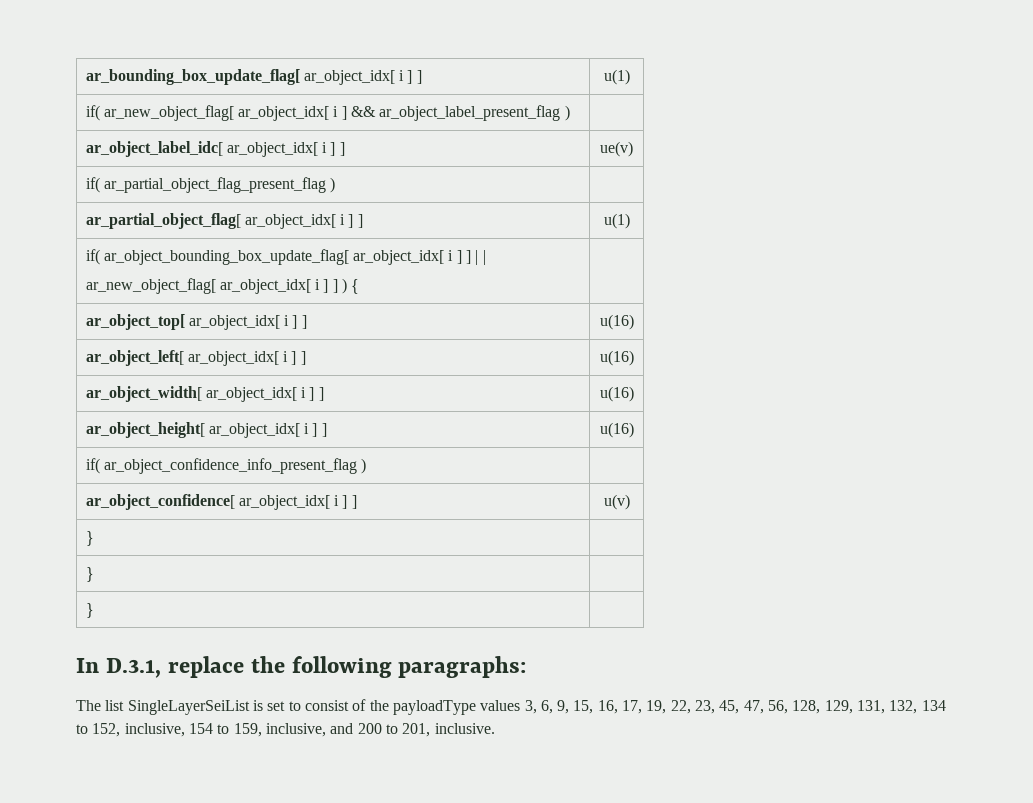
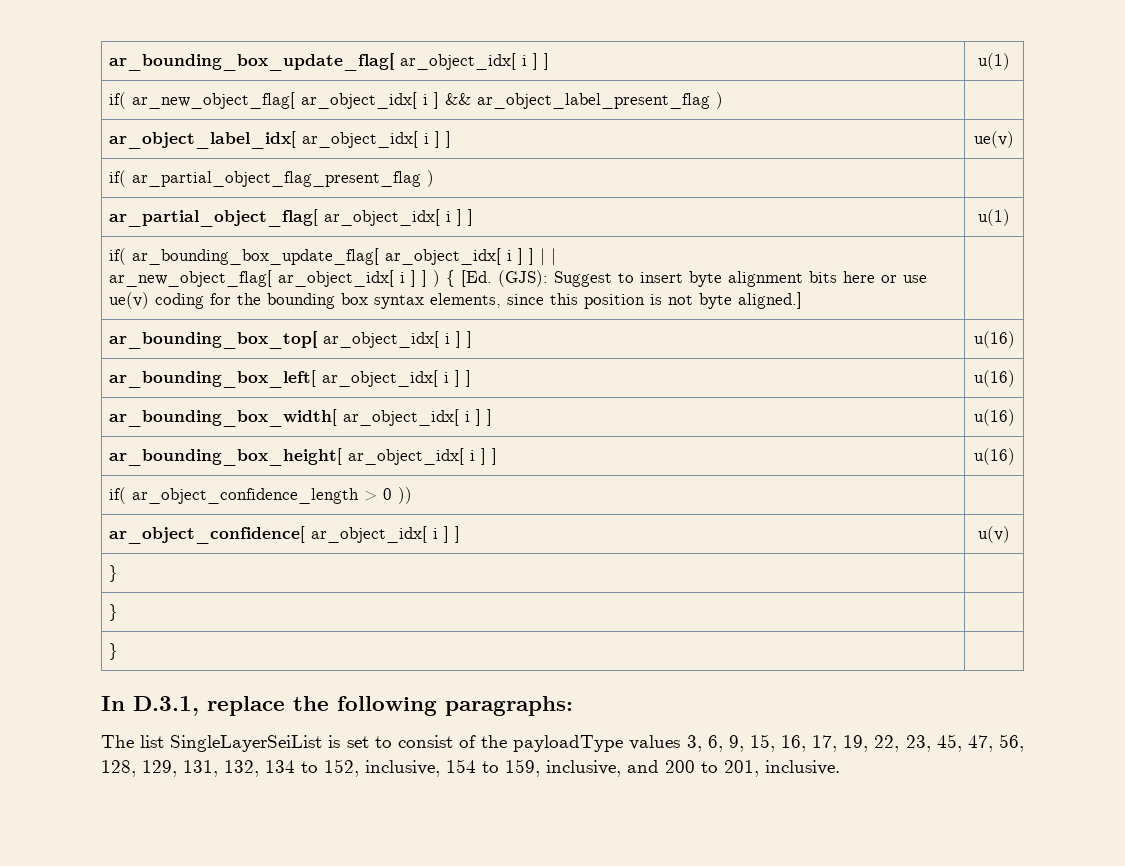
[85,141,223,157] ar_object_label_idc[ -> [109,131,297,149] ar_object_label_idx[
[103,249,349,265] ar_object_bounding_box_update_flag[ -> [132,248,380,265] ar_bounding_box_update_flag[
[85,314,307,330] [599,314,634,330] [85,350,306,366] [599,350,634,366] [85,386,324,402] [599,386,634,402] [85,422,205,438] | // ar_object_top[ ar_object_idx[ i ] ] | u(16) // ar_object_left[ ar_object_idx[ i ] ] | u(16) // ar_object_width[ ar_object_idx[ i ] ] | u(16) // ar_object_height[ -> [461,270,928,287] [109,292,803,309] [109,331,473,349] [973,331,1015,348] [109,370,472,388] [973,370,1015,387] [109,409,493,427] [973,409,1015,426] [109,448,343,466] [Ed. (GJS): Suggest to insert byte alignment bits here or use ue(v) coding for the bounding box syntax elements, since this position is not byte aligned.] | // ar_bounding_box_top[ ar_object_idx[ i ] ] | u(16) // ar_bounding_box_left[ ar_object_idx[ i ] ] | u(16) // ar_bounding_box_width[ ar_object_idx[ i ] ] | u(16) // ar_bounding_box_height[
[103,458,367,474] ar_object_confidence_info_present_flag ) -> [132,487,413,504] ar_object_confidence_length > 0 ))

